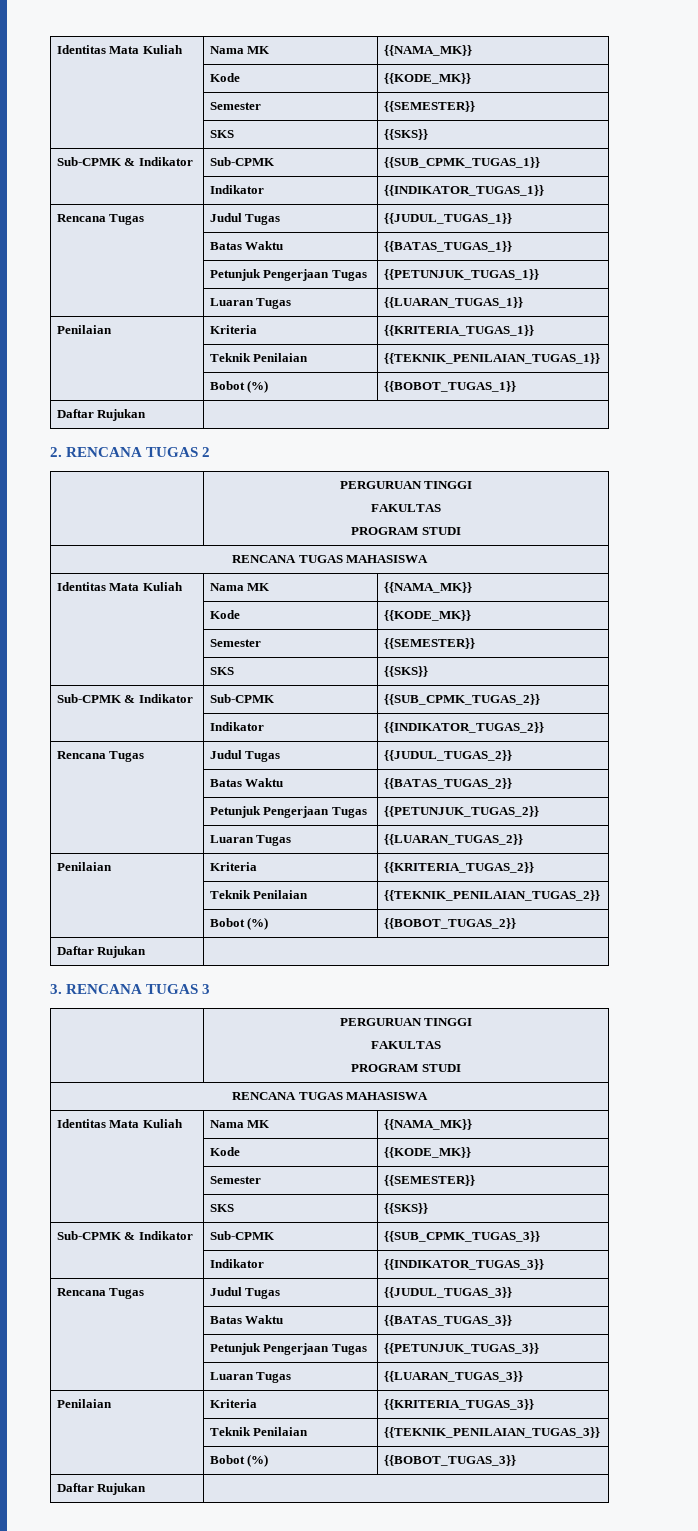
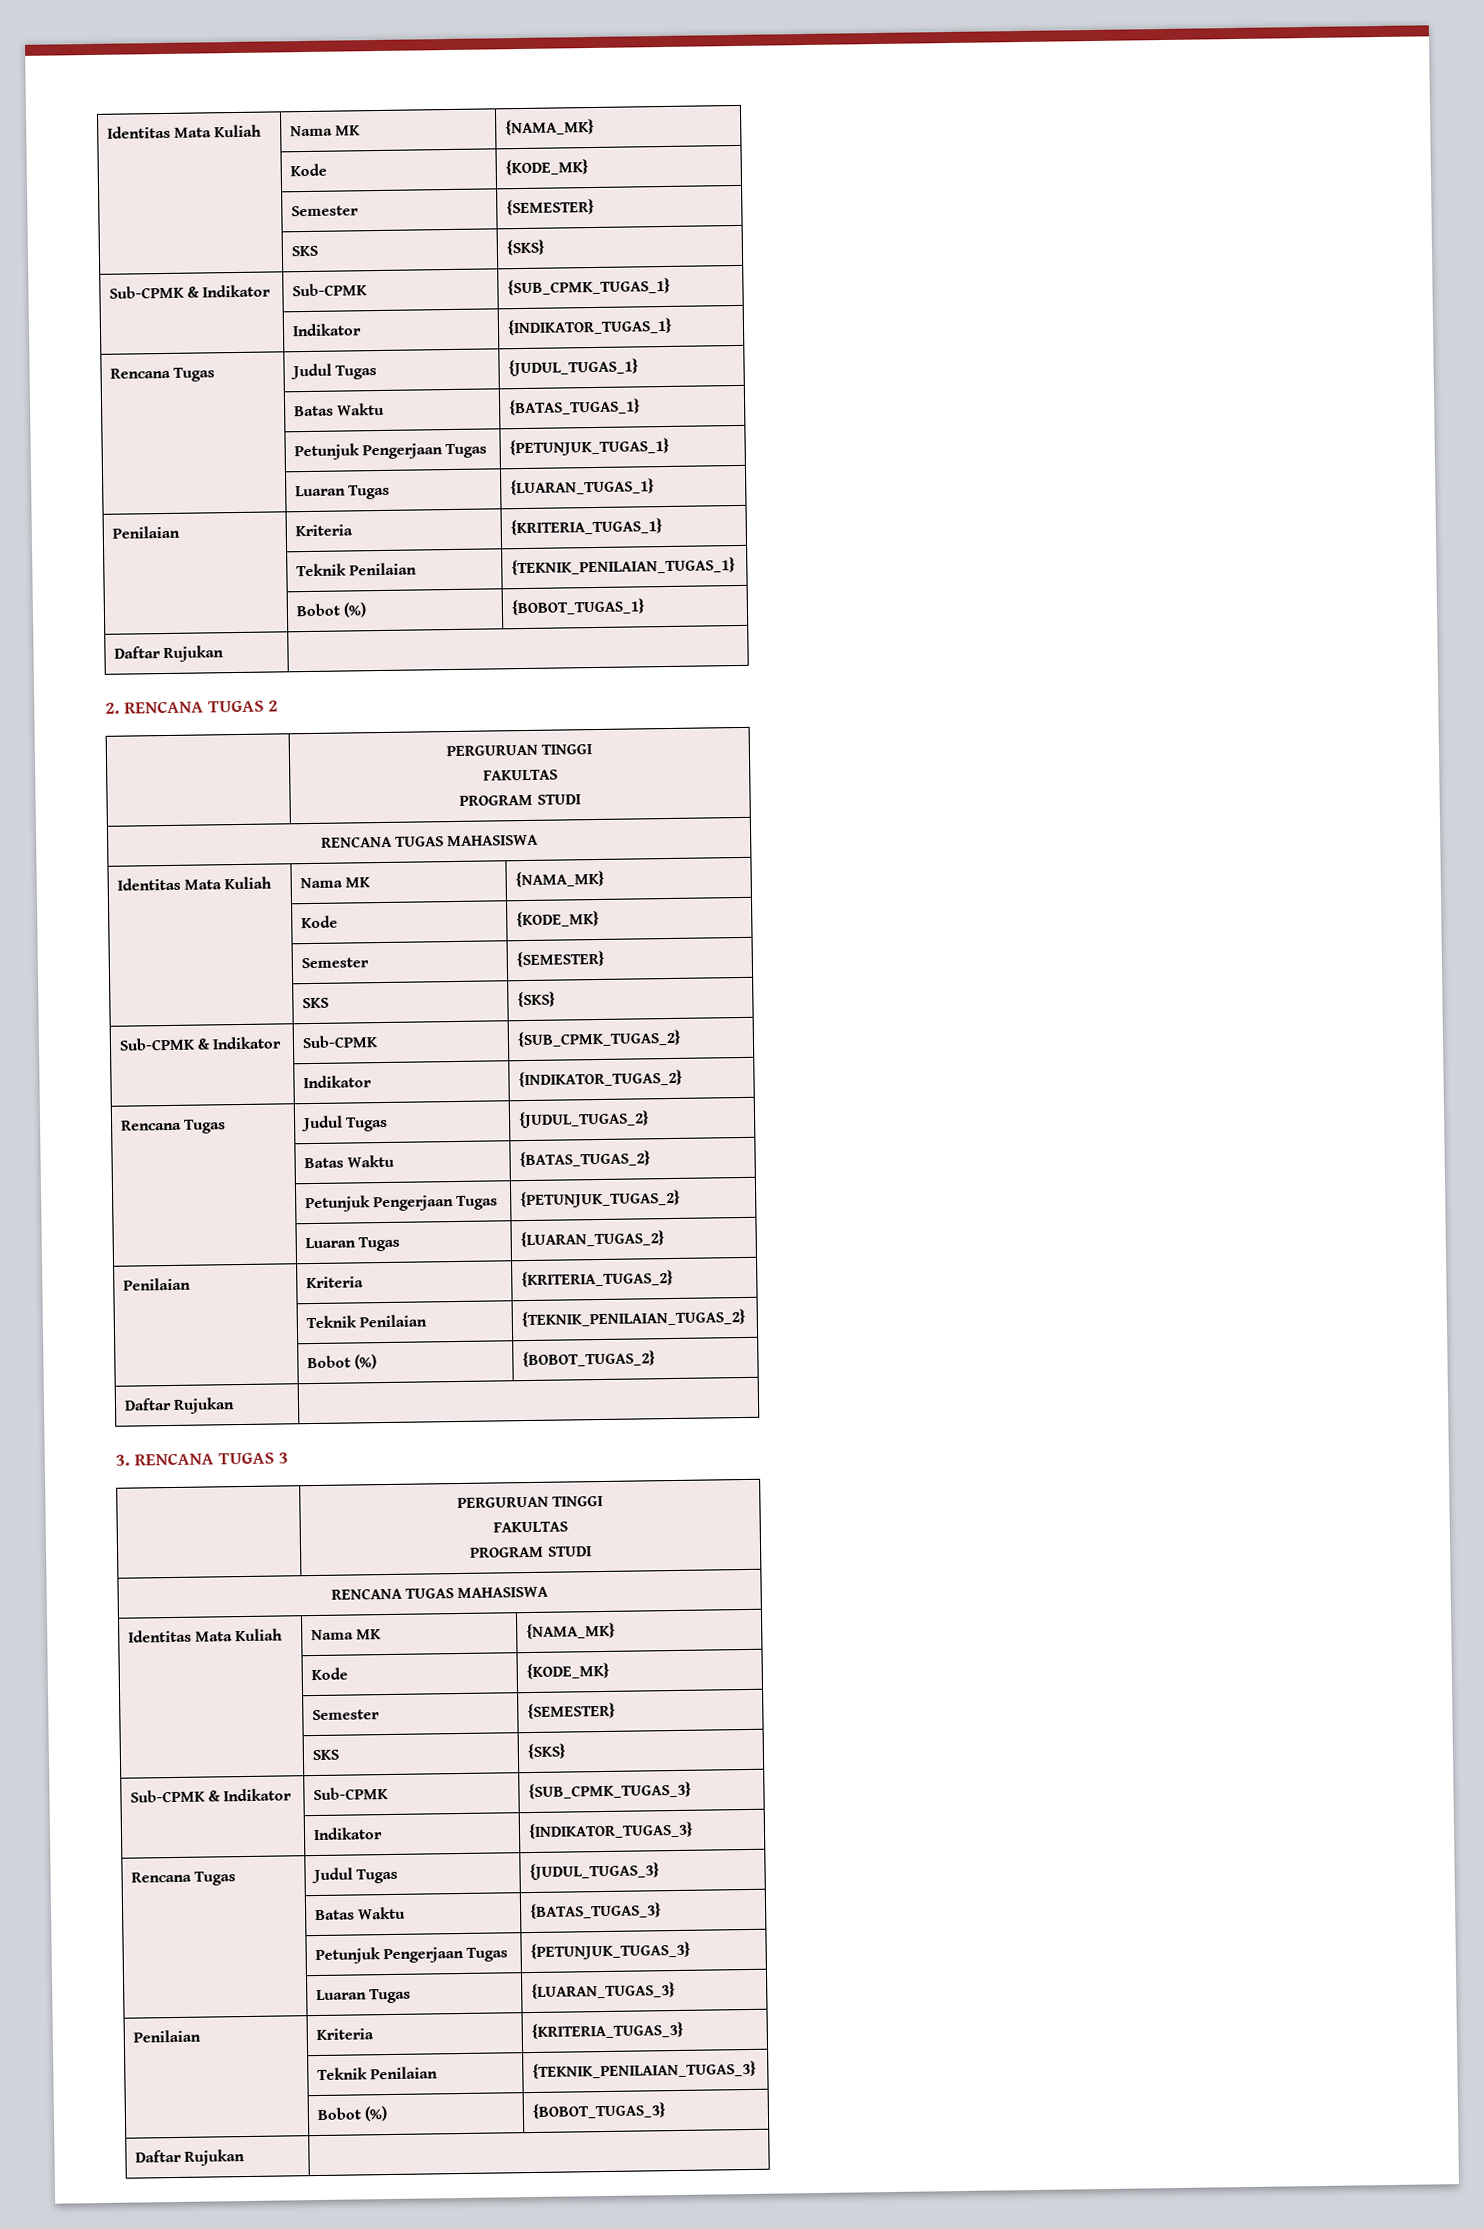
[56,45,183,54] [209,46,271,54] [383,45,472,56] [209,73,240,82] [383,73,471,84] [209,102,261,110] [383,101,475,112] [209,130,234,138] [383,129,428,140] [56,157,193,166] [209,157,275,166] [383,157,540,168] [209,185,264,194] [383,185,544,196] [56,214,145,225] [209,213,281,225] [383,213,512,224] [209,241,284,250] [383,241,512,252] [209,269,367,281] [383,269,539,280] [209,298,292,309] [383,297,523,308] [56,325,112,334] [209,325,257,334] [383,325,534,336] [209,353,309,362] [383,353,600,364] [209,380,269,393] [383,381,516,392] Identitas Mata Kuliah | Nama MK | {{NAMA_MK}} // | Kode | {{KODE_MK}} // | Semester | {{SEMESTER}} // | SKS | {{SKS}} // Sub-CPMK & Indikator | Sub-CPMK | {{SUB_CPMK_TUGAS_1}} // | Indikator | {{INDIKATOR_TUGAS_1}} // Rencana Tugas | Judul Tugas | {{JUDUL_TUGAS_1}} // | Batas Waktu | {{BATAS_TUGAS_1}} // | Petunjuk Pengerjaan Tugas | {{PETUNJUK_TUGAS_1}} // | Luaran Tugas | {{LUARAN_TUGAS_1}} // Penilaian | Kriteria | {{KRITERIA_TUGAS_1}} // | Teknik Penilaian | {{TEKNIK_PENILAIAN_TUGAS_1}} // | Bobot (%) | {{BOBOT_TUGAS_1}} -> [106,124,263,139] [289,125,361,137] [504,118,595,136] [289,163,327,177] [504,159,589,176] [290,205,359,217] [505,198,595,216] [290,245,318,257] [505,239,545,256] [108,284,272,299] [291,283,368,297] [506,277,671,296] [291,323,362,337] [506,317,673,336] [109,367,215,382] [289,363,377,380] [507,358,639,377] [293,402,385,417] [508,398,641,416] [293,443,488,461] [508,437,670,457] [294,484,390,500] [509,478,655,496] [111,525,180,539] [294,524,353,537] [509,518,663,536] [295,562,417,577] [510,557,736,576] [295,602,367,618] [510,598,645,616] Identitas Mata Kuliah | Nama MK | {NAMA_MK} // | Kode | {KODE_MK} // | Semester | {SEMESTER} // | SKS | {SKS} // Sub-CPMK & Indikator | Sub-CPMK | {SUB_CPMK_TUGAS_1} // | Indikator | {INDIKATOR_TUGAS_1} // Rencana Tugas | Judul Tugas | {JUDUL_TUGAS_1} // | Batas Waktu | {BATAS_TUGAS_1} // | Petunjuk Pengerjaan Tugas | {PETUNJUK_TUGAS_1} // | Luaran Tugas | {LUARAN_TUGAS_1} // Penilaian | Kriteria | {KRITERIA_TUGAS_1} // | Teknik Penilaian | {TEKNIK_PENILAIAN_TUGAS_1} // | Bobot (%) | {BOBOT_TUGAS_1}
[383,582,472,593] [209,610,240,619] [383,610,471,621] [209,639,261,647] [383,638,475,649] [209,667,234,675] [383,666,428,677] [56,694,193,703] [209,694,275,703] [383,694,540,705] [209,722,264,731] [383,722,544,733] [56,751,145,762] [209,750,281,762] [383,750,512,761] [209,778,284,787] [383,778,512,789] [209,806,367,818] [383,806,539,817] [209,835,292,846] [383,834,523,845] [56,862,112,871] [209,862,257,871] [383,862,534,873] [209,890,309,899] [383,890,600,901] [209,917,269,930] [383,918,516,929] {{NAMA_MK}} // | Kode | {{KODE_MK}} // | Semester | {{SEMESTER}} // | SKS | {{SKS}} // Sub-CPMK & Indikator | Sub-CPMK | {{SUB_CPMK_TUGAS_2}} // | Indikator | {{INDIKATOR_TUGAS_2}} // Rencana Tugas | Judul Tugas | {{JUDUL_TUGAS_2}} // | Batas Waktu | {{BATAS_TUGAS_2}} // | Petunjuk Pengerjaan Tugas | {{PETUNJUK_TUGAS_2}} // | Luaran Tugas | {{LUARAN_TUGAS_2}} // Penilaian | Kriteria | {{KRITERIA_TUGAS_2}} // | Teknik Penilaian | {{TEKNIK_PENILAIAN_TUGAS_2}} // | Bobot (%) | {{BOBOT_TUGAS_2}} -> [514,870,605,888] [300,915,338,929] [515,910,600,928] [300,957,369,969] [515,950,605,968] [301,997,329,1009] [516,991,556,1008] [118,1036,283,1051] [301,1035,379,1049] [516,1029,682,1048] [302,1075,372,1089] [517,1069,683,1088] [120,1119,226,1134] [299,1115,388,1132] [517,1110,650,1129] [303,1154,395,1169] [518,1150,651,1168] [304,1195,499,1213] [519,1189,681,1209] [304,1236,400,1252] [519,1230,665,1248] [122,1277,191,1291] [305,1276,364,1289] [520,1269,674,1288] [305,1314,427,1329] [520,1308,746,1328] [306,1354,377,1370] [521,1350,656,1368] {NAMA_MK} // | Kode | {KODE_MK} // | Semester | {SEMESTER} // | SKS | {SKS} // Sub-CPMK & Indikator | Sub-CPMK | {SUB_CPMK_TUGAS_2} // | Indikator | {INDIKATOR_TUGAS_2} // Rencana Tugas | Judul Tugas | {JUDUL_TUGAS_2} // | Batas Waktu | {BATAS_TUGAS_2} // | Petunjuk Pengerjaan Tugas | {PETUNJUK_TUGAS_2} // | Luaran Tugas | {LUARAN_TUGAS_2} // Penilaian | Kriteria | {KRITERIA_TUGAS_2} // | Teknik Penilaian | {TEKNIK_PENILAIAN_TUGAS_2} // | Bobot (%) | {BOBOT_TUGAS_2}
[383,1119,472,1130] [209,1147,240,1156] [383,1147,471,1158] [209,1176,261,1184] [383,1175,475,1186] [209,1204,234,1212] [383,1203,428,1214] [56,1231,193,1240] [209,1231,275,1240] [383,1231,540,1242] [209,1259,264,1268] [383,1259,544,1270] [56,1288,145,1299] [209,1287,281,1299] [383,1287,512,1298] [209,1315,284,1324] [383,1315,512,1326] [209,1343,367,1355] [383,1343,539,1354] [209,1372,292,1383] [383,1371,523,1382] [56,1399,112,1408] [209,1399,257,1408] [383,1399,534,1410] [209,1427,309,1436] [383,1427,600,1438] [209,1454,269,1467] [383,1455,516,1466] {{NAMA_MK}} // | Kode | {{KODE_MK}} // | Semester | {{SEMESTER}} // | SKS | {{SKS}} // Sub-CPMK & Indikator | Sub-CPMK | {{SUB_CPMK_TUGAS_3}} // | Indikator | {{INDIKATOR_TUGAS_3}} // Rencana Tugas | Judul Tugas | {{JUDUL_TUGAS_3}} // | Batas Waktu | {{BATAS_TUGAS_3}} // | Petunjuk Pengerjaan Tugas | {{PETUNJUK_TUGAS_3}} // | Luaran Tugas | {{LUARAN_TUGAS_3}} // Penilaian | Kriteria | {{KRITERIA_TUGAS_3}} // | Teknik Penilaian | {{TEKNIK_PENILAIAN_TUGAS_3}} // | Bobot (%) | {{BOBOT_TUGAS_3}} -> [525,1622,616,1640] [310,1667,348,1681] [525,1662,610,1680] [311,1709,380,1721] [526,1702,616,1720] [311,1749,339,1761] [526,1743,566,1760] [129,1788,293,1803] [312,1787,389,1801] [527,1781,692,1800] [312,1827,383,1841] [527,1821,694,1840] [130,1871,236,1886] [310,1867,398,1884] [528,1862,660,1881] [314,1906,406,1921] [529,1902,662,1920] [314,1946,509,1965] [529,1941,691,1961] [315,1988,411,2004] [530,1982,676,2000] [132,2029,201,2043] [315,2028,374,2041] [530,2021,684,2040] [316,2066,438,2081] [531,2060,757,2080] [316,2106,388,2122] [531,2102,666,2120] {NAMA_MK} // | Kode | {KODE_MK} // | Semester | {SEMESTER} // | SKS | {SKS} // Sub-CPMK & Indikator | Sub-CPMK | {SUB_CPMK_TUGAS_3} // | Indikator | {INDIKATOR_TUGAS_3} // Rencana Tugas | Judul Tugas | {JUDUL_TUGAS_3} // | Batas Waktu | {BATAS_TUGAS_3} // | Petunjuk Pengerjaan Tugas | {PETUNJUK_TUGAS_3} // | Luaran Tugas | {LUARAN_TUGAS_3} // Penilaian | Kriteria | {KRITERIA_TUGAS_3} // | Teknik Penilaian | {TEKNIK_PENILAIAN_TUGAS_3} // | Bobot (%) | {BOBOT_TUGAS_3}

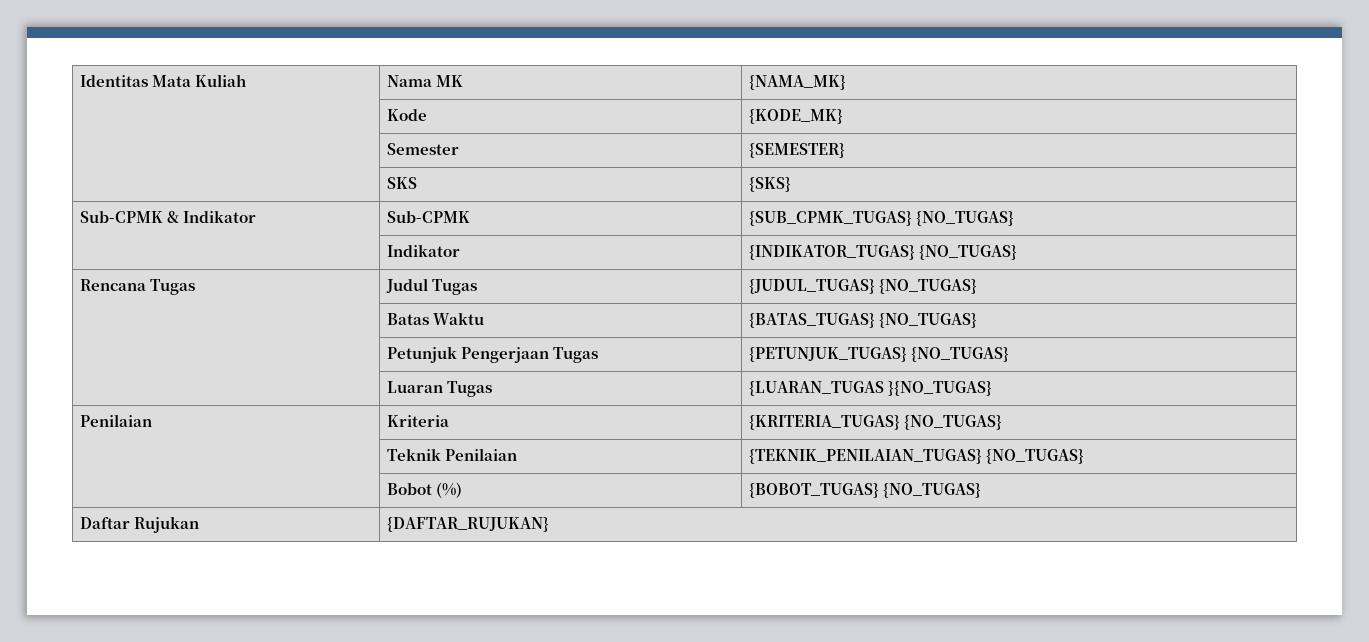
[506,277,671,296] [291,323,362,337] [506,317,673,336] [109,367,215,382] [289,363,377,380] [507,358,639,377] [293,402,385,417] [508,398,641,416] [293,443,488,461] [508,437,670,457] [294,484,390,500] [509,478,655,496] [111,525,180,539] [294,524,353,537] [509,518,663,536] [295,562,417,577] [510,557,736,576] [295,602,367,618] [510,598,645,616] [113,645,224,663] [105,700,278,714] [445,744,593,757] [482,769,558,781] [459,794,581,806] [320,834,540,848] [116,876,273,891] [299,877,371,889] [514,870,605,888] [300,915,338,929] [515,910,600,928] [300,957,369,969] [515,950,605,968] [301,997,329,1009] [516,991,556,1008] [118,1036,283,1051] [301,1035,379,1049] [516,1029,682,1048] [302,1075,372,1089] [517,1069,683,1088] [120,1119,226,1134] [299,1115,388,1132] [517,1110,650,1129] [303,1154,395,1169] [518,1150,651,1168] [304,1195,499,1213] [519,1189,681,1209] [304,1236,400,1252] [519,1230,665,1248] [122,1277,191,1291] [305,1276,364,1289] [520,1269,674,1288] [305,1314,427,1329] [520,1308,746,1328] [306,1354,377,1370] [521,1350,656,1368] [123,1397,235,1414] [115,1452,288,1466] [456,1495,604,1509] [492,1521,568,1533] [470,1546,592,1558] [330,1586,550,1600] [127,1628,284,1643] [310,1629,382,1641] [525,1622,616,1640] [310,1667,348,1681] [525,1662,610,1680] [311,1709,380,1721] [526,1702,616,1720] [311,1749,339,1761] [526,1743,566,1760] [129,1788,293,1803] [312,1787,389,1801] [527,1781,692,1800] [312,1827,383,1841] [527,1821,694,1840] [130,1871,236,1886] [310,1867,398,1884] [528,1862,660,1881] [314,1906,406,1921] [529,1902,662,1920] [314,1946,509,1965] [529,1941,691,1961] [315,1988,411,2004] [530,1982,676,2000] [132,2029,201,2043] [315,2028,374,2041] [530,2021,684,2040] [316,2066,438,2081] [531,2060,757,2080] [316,2106,388,2122] [531,2102,666,2120] [134,2149,245,2166] {SUB_CPMK_TUGAS_1} // | Indikator | {INDIKATOR_TUGAS_1} // Rencana Tugas | Judul Tugas | {JUDUL_TUGAS_1} // | Batas Waktu | {BATAS_TUGAS_1} // | Petunjuk Pengerjaan Tugas | {PETUNJUK_TUGAS_1} // | Luaran Tugas | {LUARAN_TUGAS_1} // Penilaian | Kriteria | {KRITERIA_TUGAS_1} // | Teknik Penilaian | {TEKNIK_PENILAIAN_TUGAS_1} // | Bobot (%) | {BOBOT_TUGAS_1} // Daftar Rujukan | // 2. RENCANA TUGAS 2 // | PERGURUAN TINGGI // FAKULTAS // PROGRAM STUDI // RENCANA TUGAS MAHASISWA // Identitas Mata Kuliah | Nama MK | {NAMA_MK} // | Kode | {KODE_MK} // | Semester | {SEMESTER} // | SKS | {SKS} // Sub-CPMK & Indikator | Sub-CPMK | {SUB_CPMK_TUGAS_2} // | Indikator | {INDIKATOR_TUGAS_2} // Rencana Tugas | Judul Tugas | {JUDUL_TUGAS_2} // | Batas Waktu | {BATAS_TUGAS_2} // | Petunjuk Pengerjaan Tugas | {PETUNJUK_TUGAS_2} // | Luaran Tugas | {LUARAN_TUGAS_2} // Penilaian | Kriteria | {KRITERIA_TUGAS_2} // | Teknik Penilaian | {TEKNIK_PENILAIAN_TUGAS_2} // | Bobot (%) | {BOBOT_TUGAS_2} // Daftar Rujukan | // 3. RENCANA TUGAS 3 // | PERGURUAN TINGGI // FAKULTAS // PROGRAM STUDI // RENCANA TUGAS MAHASISWA // Identitas Mata Kuliah | Nama MK | {NAMA_MK} // | Kode | {KODE_MK} // | Semester | {SEMESTER} // | SKS | {SKS} // Sub-CPMK & Indikator | Sub-CPMK | {SUB_CPMK_TUGAS_3} // | Indikator | {INDIKATOR_TUGAS_3} // Rencana Tugas | Judul Tugas | {JUDUL_TUGAS_3} // | Batas Waktu | {BATAS_TUGAS_3} // | Petunjuk Pengerjaan Tugas | {PETUNJUK_TUGAS_3} // | Luaran Tugas | {LUARAN_TUGAS_3} // Penilaian | Kriteria | {KRITERIA_TUGAS_3} // | Teknik Penilaian | {TEKNIK_PENILAIAN_TUGAS_3} // | Bobot (%) | {BOBOT_TUGAS_3} // Daftar Rujukan | -> [749,211,1015,226] [387,244,461,257] [749,245,1018,260] [80,279,196,295] [386,278,478,295] [749,279,978,294] [387,312,485,325] [749,313,978,328] [387,346,599,363] [749,347,1010,362] [387,381,493,397] [749,381,993,396] [80,414,153,427] [387,415,450,427] [749,415,1003,430] [387,448,518,461] [749,449,1085,464] [387,482,463,498] [749,483,982,498] [80,516,200,533] [387,517,550,532] {SUB_CPMK_TUGAS} {NO_TUGAS} // | Indikator | {INDIKATOR_TUGAS} {NO_TUGAS} // Rencana Tugas | Judul Tugas | {JUDUL_TUGAS} {NO_TUGAS} // | Batas Waktu | {BATAS_TUGAS} {NO_TUGAS} // | Petunjuk Pengerjaan Tugas | {PETUNJUK_TUGAS} {NO_TUGAS} // | Luaran Tugas | {LUARAN_TUGAS }{NO_TUGAS} // Penilaian | Kriteria | {KRITERIA_TUGAS} {NO_TUGAS} // | Teknik Penilaian | {TEKNIK_PENILAIAN_TUGAS} {NO_TUGAS} // | Bobot (%) | {BOBOT_TUGAS} {NO_TUGAS} // Daftar Rujukan | {DAFTAR_RUJUKAN}

